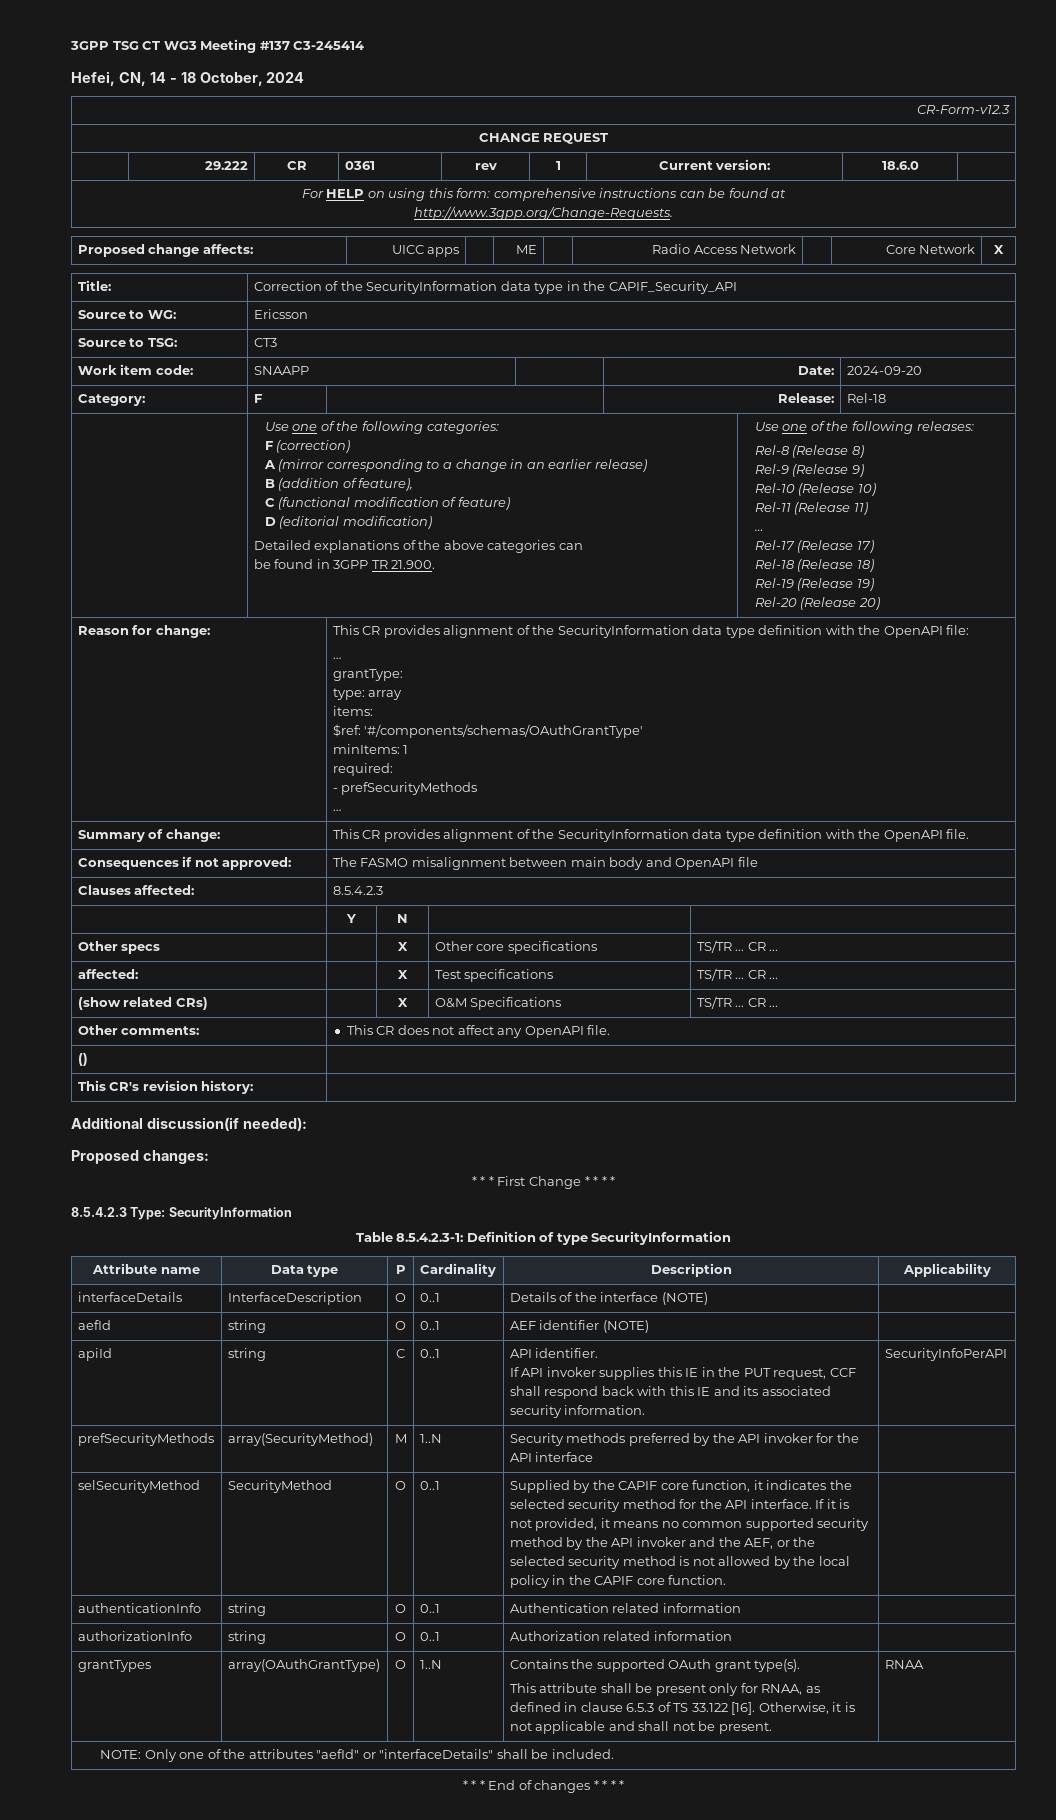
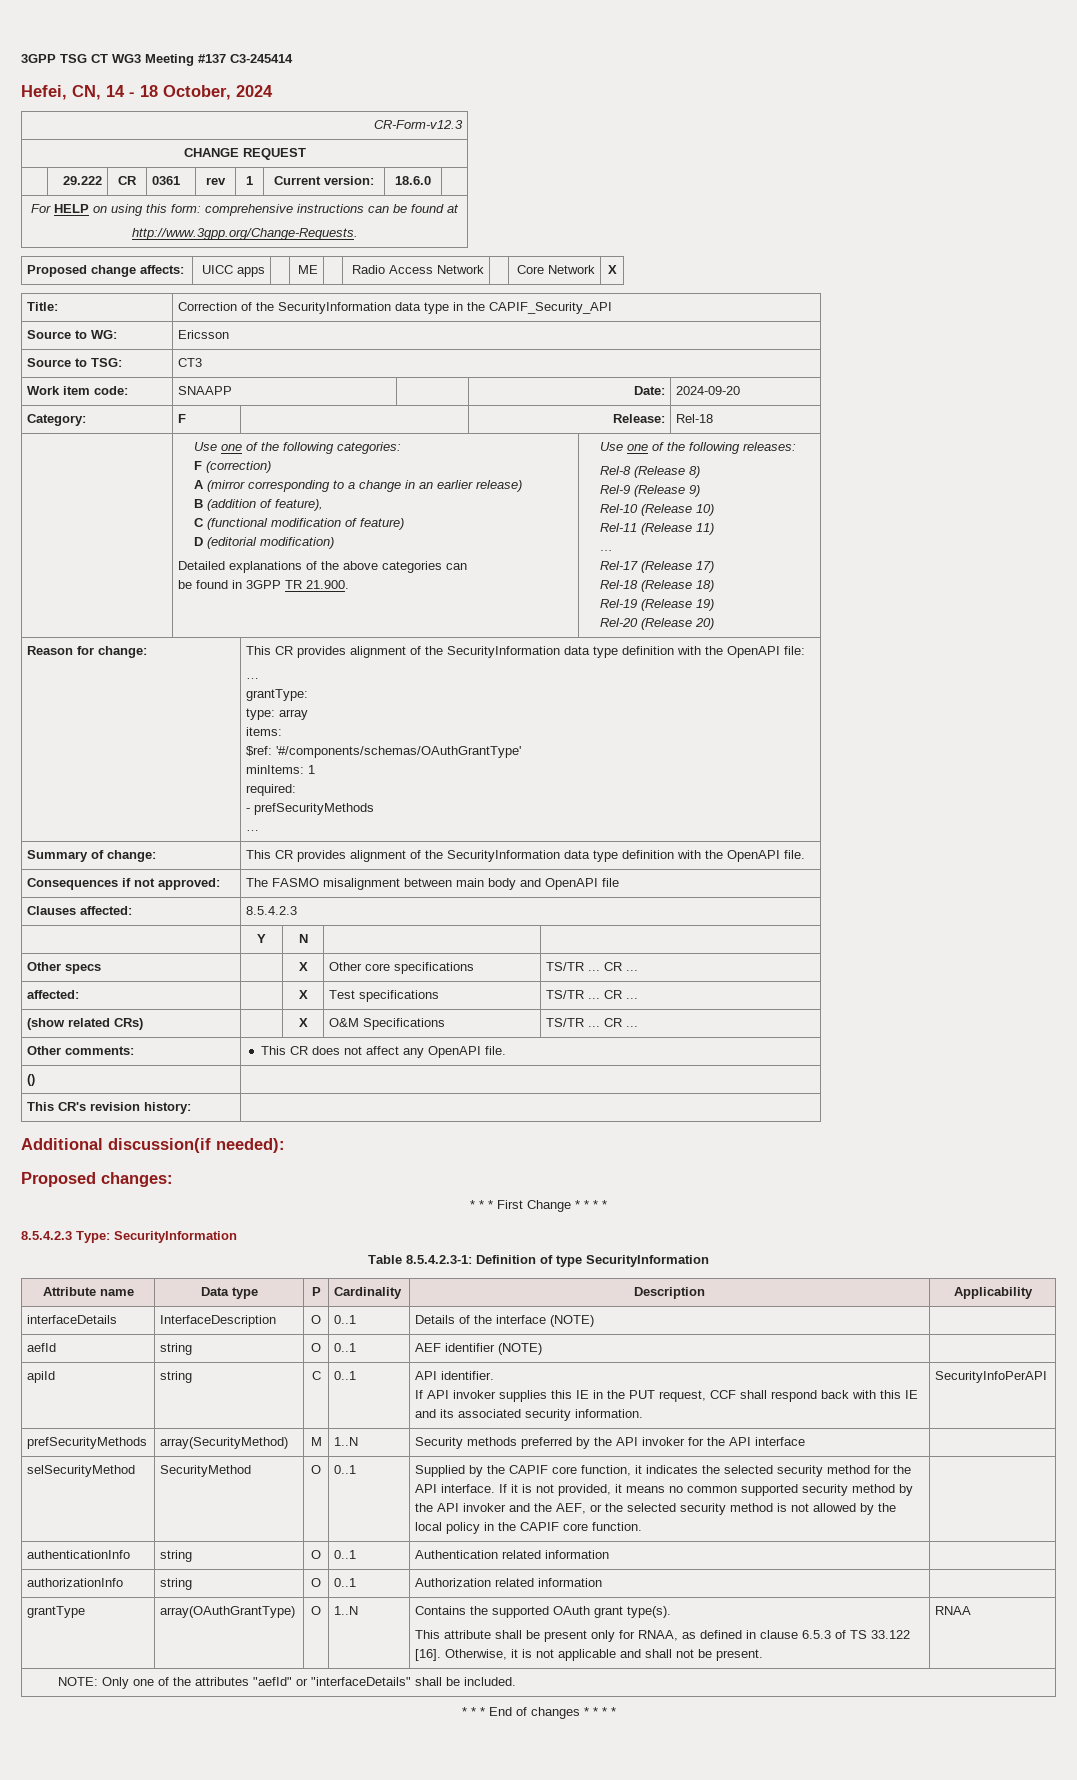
[77,1660,151,1672] grantTypes -> [27,1606,86,1618] grantType

